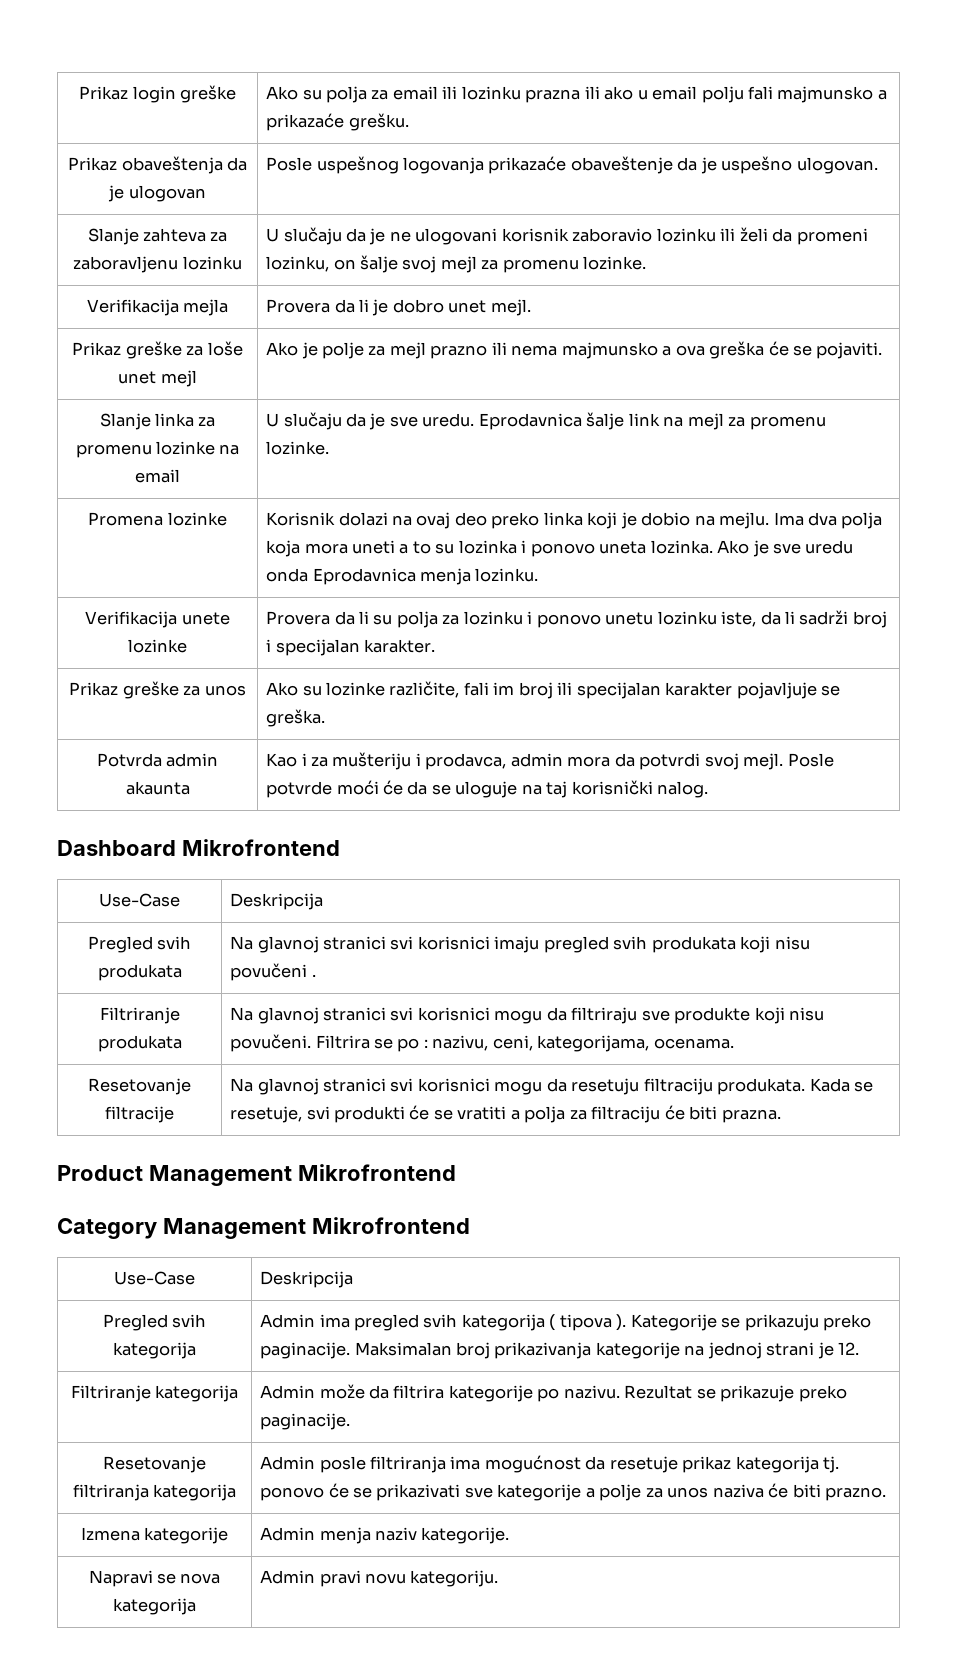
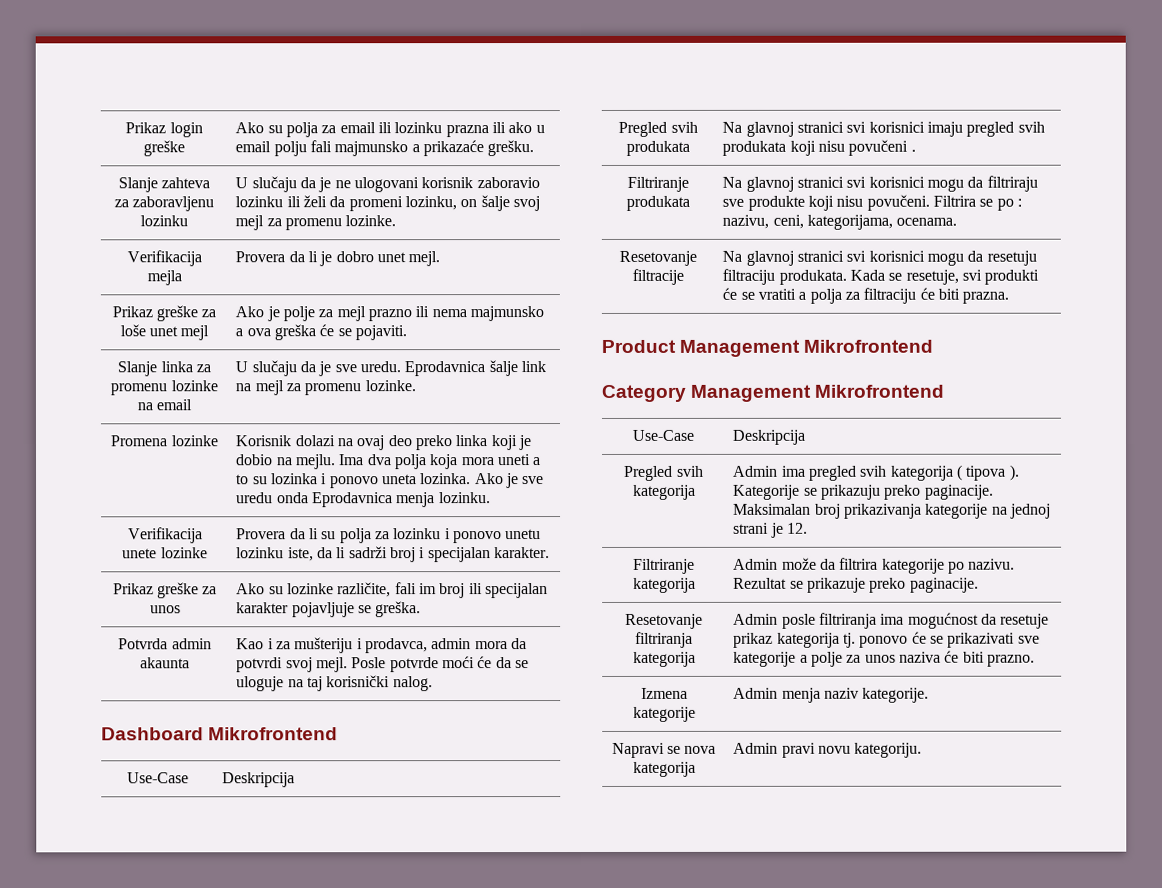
[68,156,247,174] [108,185,206,202] [266,156,878,174] // Prikaz obaveštenja da je ulogovan | Posle uspešnog logovanja prikazaće obaveštenje da je uspešno ulogovan. -> (535, 148) none

